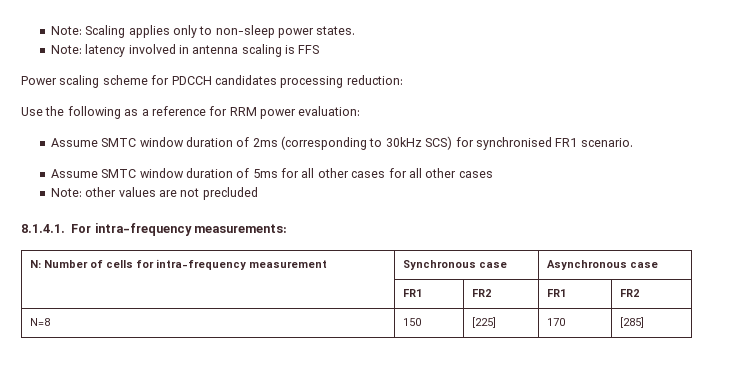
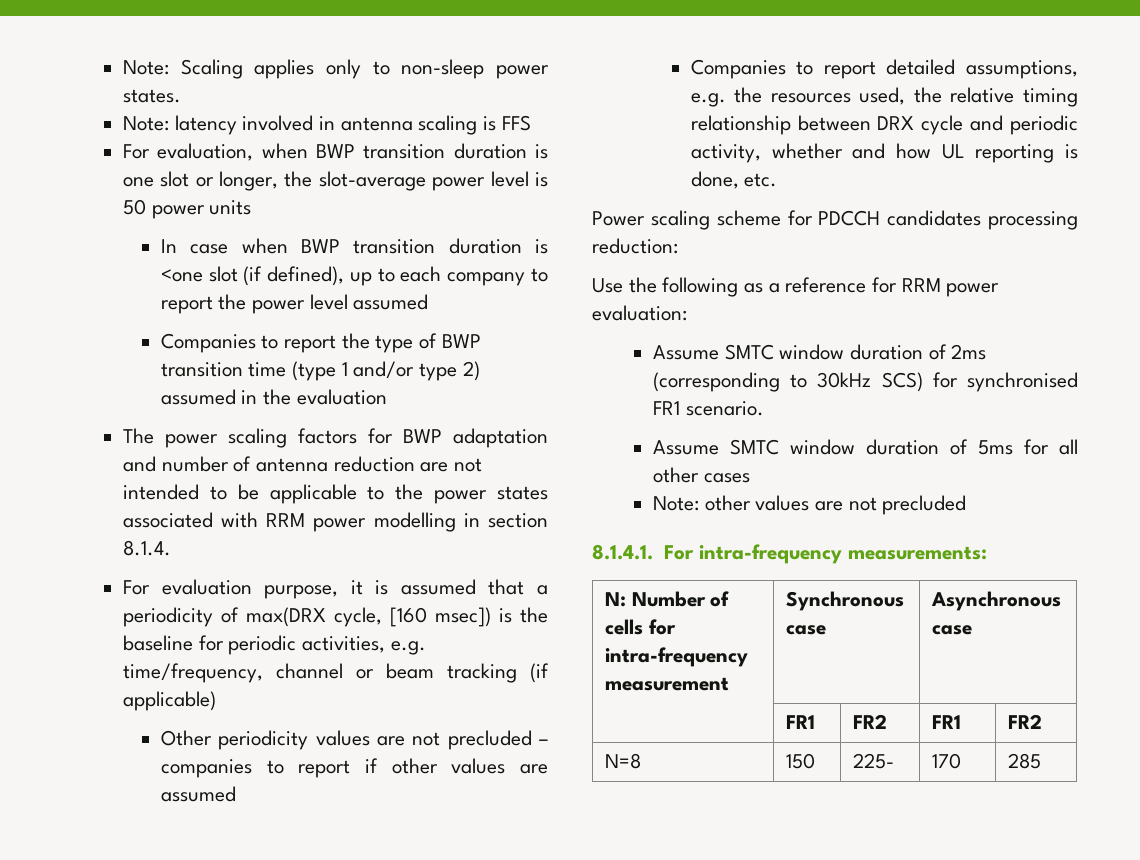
(320, 49) none -> [122,143,548,161] [122,171,548,191] [122,199,252,219] [160,238,548,254] [160,266,548,286] [160,294,429,314] [160,333,481,353] [160,361,480,381] [160,389,387,405] [122,428,548,448] [122,456,482,472] [122,484,548,504] [122,512,548,532] [122,540,171,556] [122,579,548,599] [122,607,549,627] [122,635,426,655] [122,663,550,683] [122,691,216,711] [160,730,548,750] [160,758,548,778] [160,786,236,802] [690,59,1078,79] [690,87,1078,107] [690,115,1078,135] [690,143,1078,163] [690,171,778,189] // For evaluation, when BWP transition duration is one slot or longer, the slot-average power level is 50 power units // In case when BWP transition duration is <one slot (if defined), up to each company to report the power level assumed // Companies to report the type of BWP transition time (type 1 and/or type 2) assumed in the evaluation // The power scaling factors for BWP adaptation and number of antenna reduction are not intended to be applicable to the power states associated with RRM power modelling in section 8.1.4. // For evaluation purpose, it is assumed that a periodicity of max(DRX cycle, [160 msec]) is the baseline for periodic activities, e.g. time/frequency, channel or beam tracking (if applicable) // Other periodicity values are not precluded – companies to report if other values are assumed // Companies to report detailed assumptions, e.g. the resources used, the relative timing relationship between DRX cycle and periodic activity, whether and how UL reporting is done, etc.
[388,168,493,178] for all other cases -> (750, 478) none
[471,317,496,328] [225] -> [852,753,894,769] 225-
[619,317,644,328] [285] -> [1007,753,1041,769] 285

